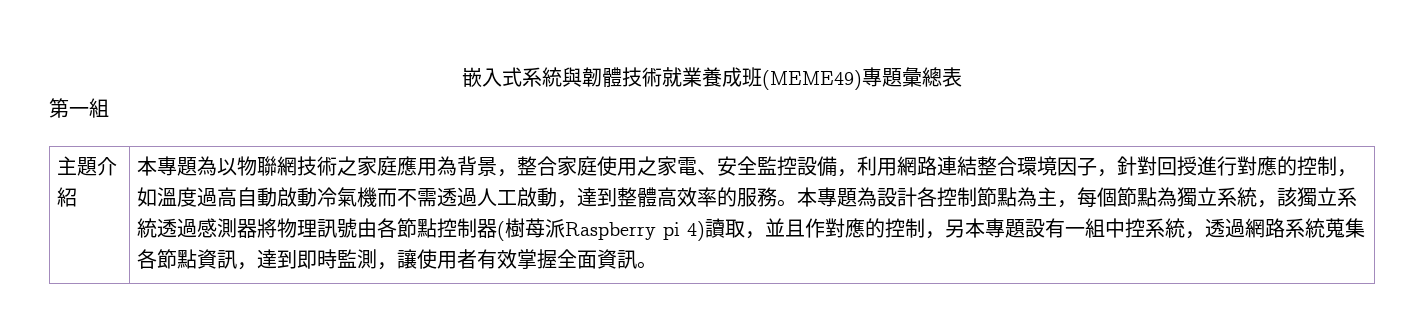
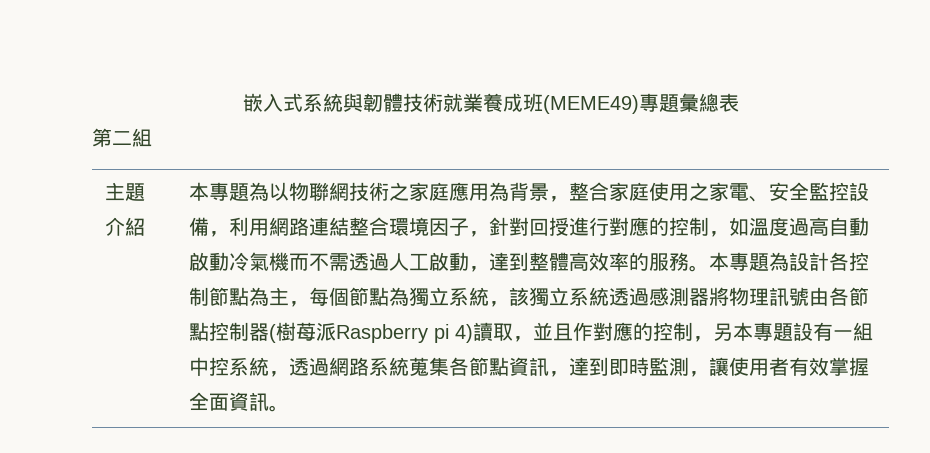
[69,107,89,116] 一 -> [112,131,132,145] 二

